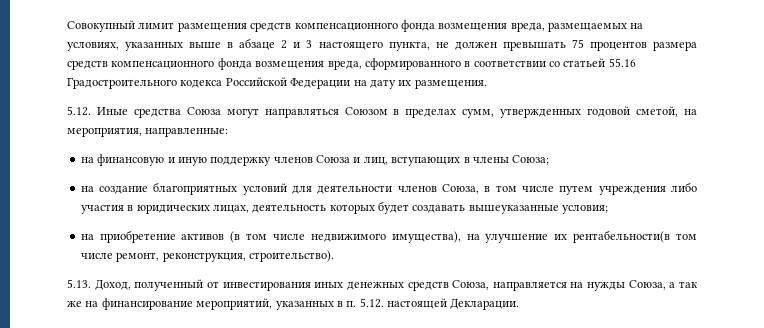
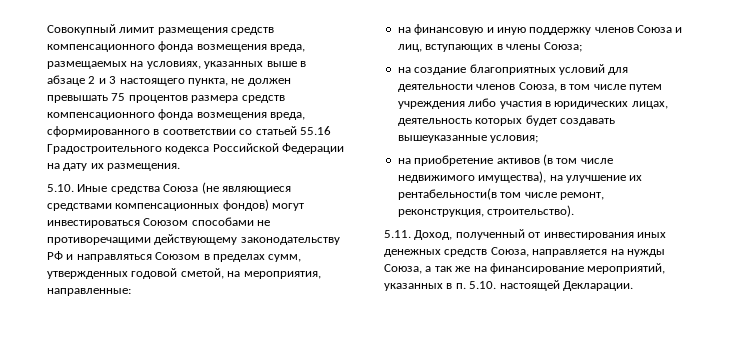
[67,106,91,116] 5.12. -> [47,184,74,192] 5.10.
[226,108,259,118] могут -> [201,182,291,194] [47,199,305,211] [47,217,271,228] [47,234,340,245] [47,251,74,260] (не являющиеся средствами компенсационных фондов) могут инвестироваться Союзом способами не противоречащими действующему законодательству РФ и
[67,279,91,288] 5.13. -> [384,230,411,238] 5.11.
[359,298,384,308] 5.12. -> [469,281,497,289] 5.10.

